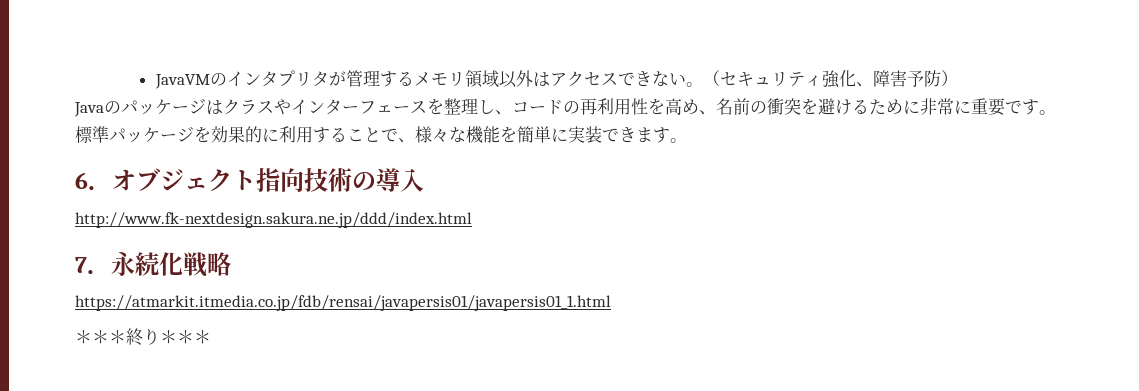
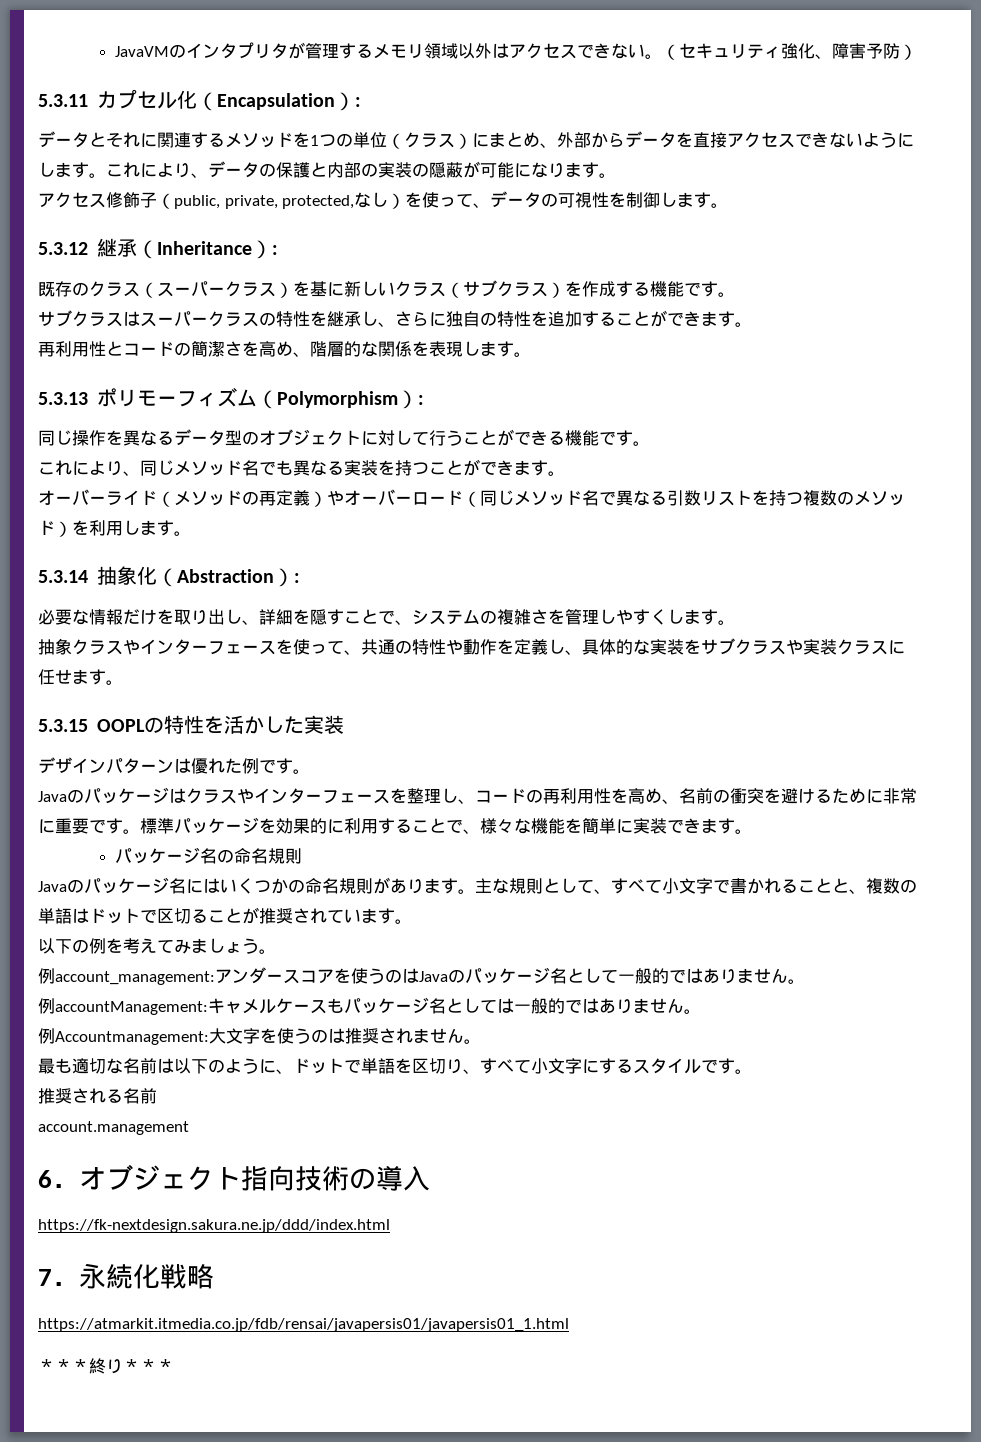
(958, 78) none -> [38,89,361,111] [38,131,914,149] [38,161,616,178] [38,191,729,209] [38,238,278,259] [38,280,735,298] [38,310,752,327] [38,341,531,357] [38,387,424,409] [38,429,650,446] [38,459,565,476] [38,489,905,507] [38,520,191,537] [38,566,300,587] [38,609,735,625] [38,638,905,655] [38,669,123,685] [38,715,344,734] [38,757,310,774] // 5.3.11カプセル化（Encapsulation）: // データとそれに関連するメソッドを1つの単位（クラス）にまとめ、外部からデータを直接アクセスできないようにします。これにより、データの保護と内部の実装の隠蔽が可能になります。 // アクセス修飾子（public, private, protected,なし）を使って、データの可視性を制御します。 // 5.3.12継承（Inheritance）: // 既存のクラス（スーパークラス）を基に新しいクラス（サブクラス）を作成する機能です。 // サブクラスはスーパークラスの特性を継承し、さらに独自の特性を追加することができます。 // 再利用性とコードの簡潔さを高め、階層的な関係を表現します。 // 5.3.13ポリモーフィズム（Polymorphism）: // 同じ操作を異なるデータ型のオブジェクトに対して行うことができる機能です。 // これにより、同じメソッド名でも異なる実装を持つことができます。 // オーバーライド（メソッドの再定義）やオーバーロード（同じメソッド名で異なる引数リストを持つ複数のメソッド）を利用します。 // 5.3.14抽象化（Abstraction）: // 必要な情報だけを取り出し、詳細を隠すことで、システムの複雑さを管理しやすくします。 // 抽象クラスやインターフェースを使って、共通の特性や動作を定義し、具体的な実装をサブクラスや実装クラスに任せます。 // 5.3.15 OOPLの特性を活かした実装 // デザインパターンは優れた例です。
(687, 140) none -> [115,847,303,864] [38,877,917,894] [38,907,412,924] [38,938,276,954] [38,967,805,985] [38,997,701,1015] [38,1028,481,1045] [38,1058,752,1074] [38,1088,157,1104] [38,1121,189,1135] // パッケージ名の命名規則 // Javaのパッケージ名にはいくつかの命名規則があります。主な規則として、すべて小文字で書かれることと、複数の単語はドットで区切ることが推奨されています。 // 以下の例を考えてみましょう。 // 例account_management:アンダースコアを使うのはJavaのパッケージ名として一般的ではありません。 // 例accountManagement:キャメルケースもパッケージ名としては一般的ではありません。 // 例Accountmanagement:大文字を使うのは推奨されません。 // 最も適切な名前は以下のように、ドットで単語を区切り、すべて小文字にするスタイルです。 // 推奨される名前 // account.management
[75,212,472,228] http://www.fk-nextdesign.sakura.ne.jp/ddd/index.html -> [38,1219,390,1233] https://fk-nextdesign.sakura.ne.jp/ddd/index.html

